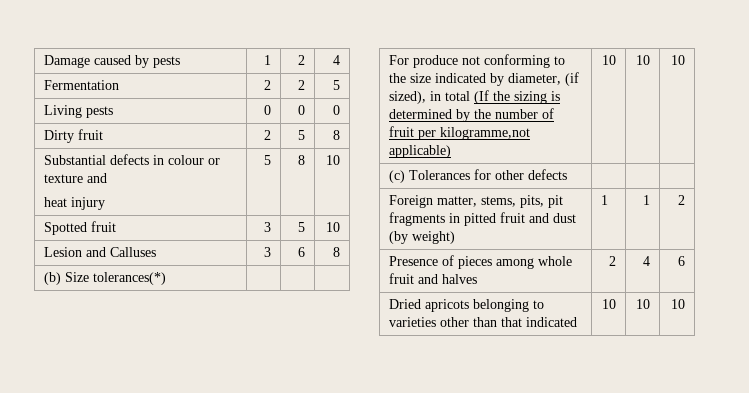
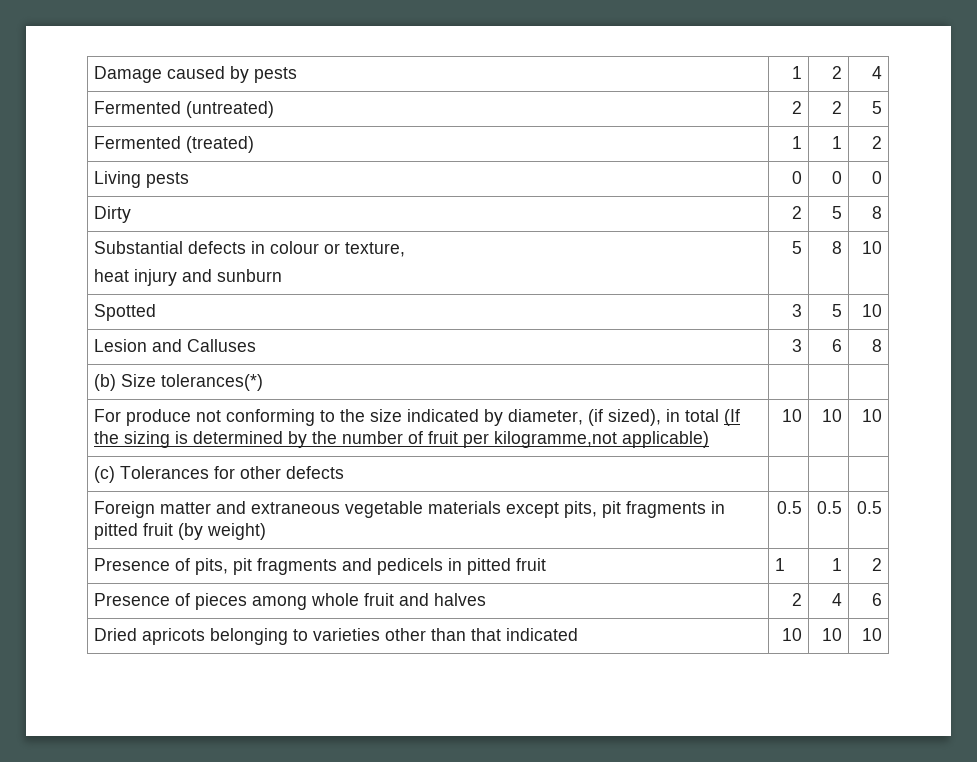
[43,80,119,90] Fermentation -> [94,101,275,118] Fermented (untreated)
(341, 85) none -> [94,136,255,153] [791,136,802,149] [831,136,842,149] [871,136,882,149] // Fermented (treated) | 1 | 1 | 2
[77,129,103,140] fruit -> (132, 214) none
[43,173,107,183] texture and -> [345,242,406,257] texture,
(105, 203) none -> [182,269,283,282] and sunburn
[90,221,116,232] fruit -> (157, 312) none
[436,196,516,207] matter, stems, -> [160,501,560,518] matter and extraneous vegetable materials except
[528,213,576,223] and dust -> (174, 529) none
(455, 237) none -> [776,501,802,514] [816,501,842,514] [856,501,882,514] [94,558,547,575] | 0.5 | 0.5 | 0.5 // Presence of pits, pit fragments and pedicels in pitted fruit

